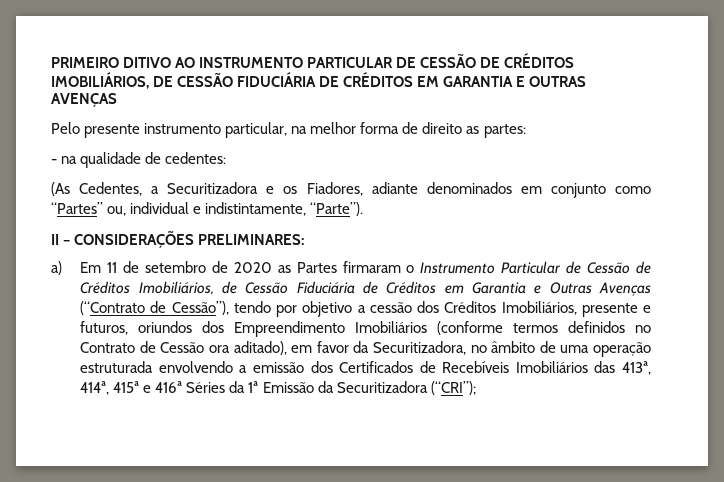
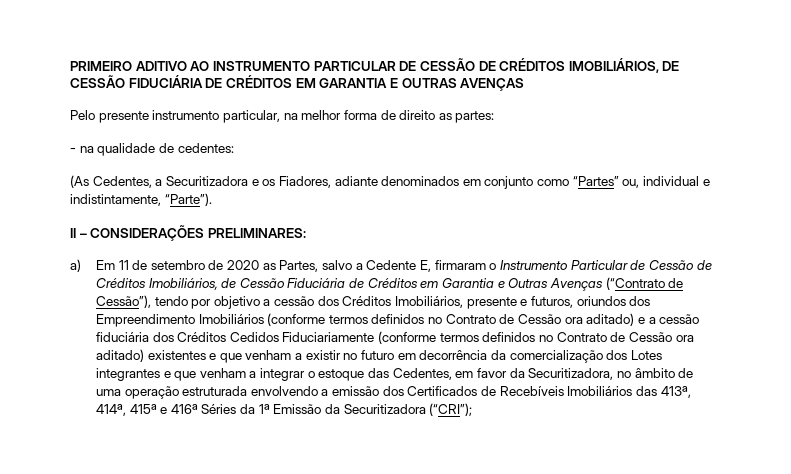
[123,57,172,68] DITIVO -> [135,61,187,71] ADITIVO
[296,262,337,273] Partes -> [279,260,431,272] Partes, salvo a Cedente E,
[233,341,287,355] aditado), -> [586,313,700,326] [95,331,694,344] [95,349,662,363] [95,368,452,381] aditado) e a cessão fiduciária dos Créditos Cedidos Fiduciariamente (conforme termos definidos no Contrato de Cessão ora aditado) existentes e que venham a existir no futuro em decorrência da comercialização dos Lotes integrantes e que venham a integrar o estoque das Cedentes,

